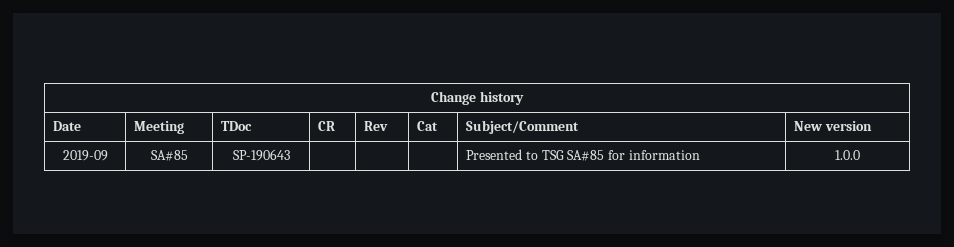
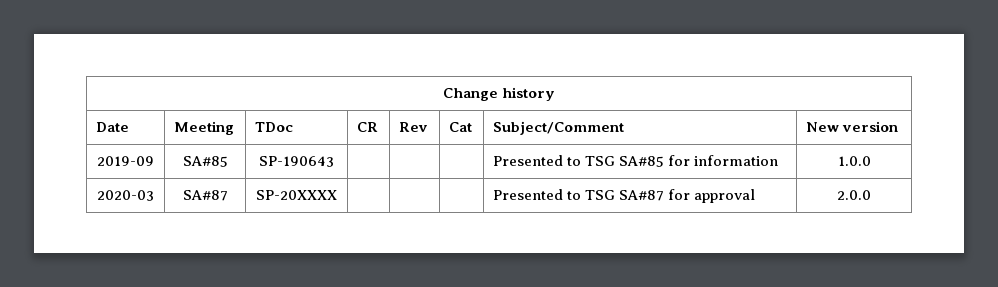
(860, 155) none -> [97,190,154,201] [182,190,228,201] [256,190,337,200] [492,189,756,203] [837,190,871,200] // 2020-03 | SA#87 | SP-20XXXX | | | | Presented to TSG SA#87 for approval | 2.0.0

